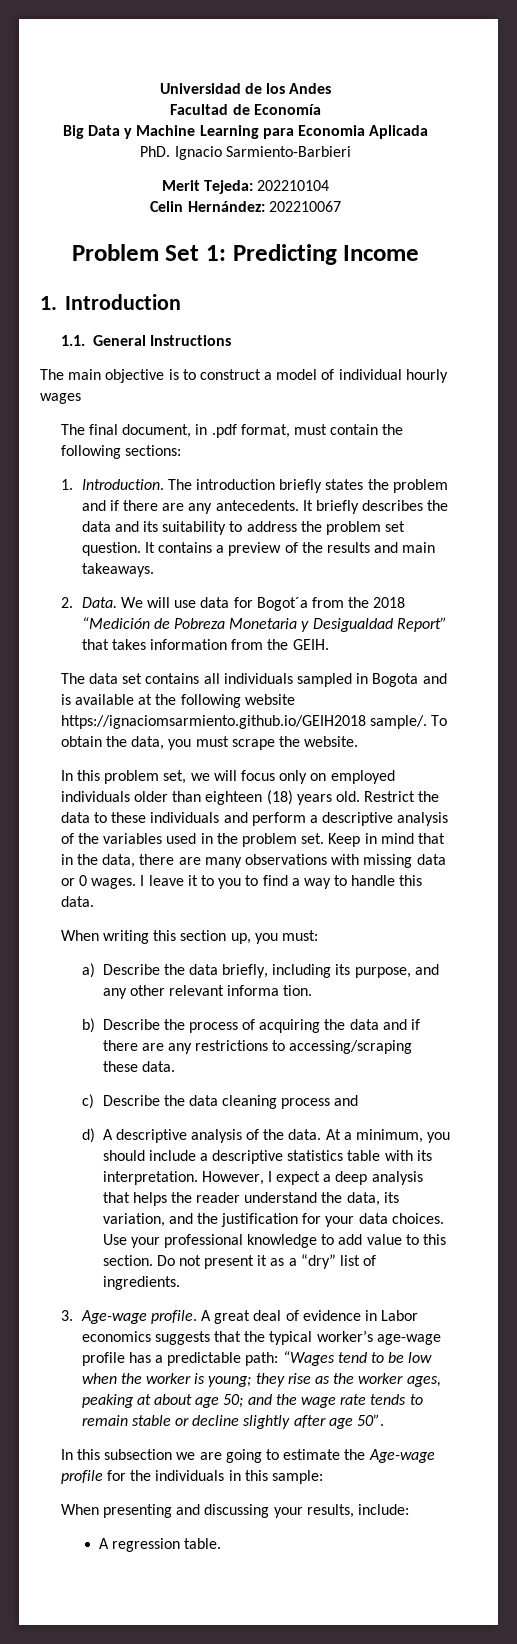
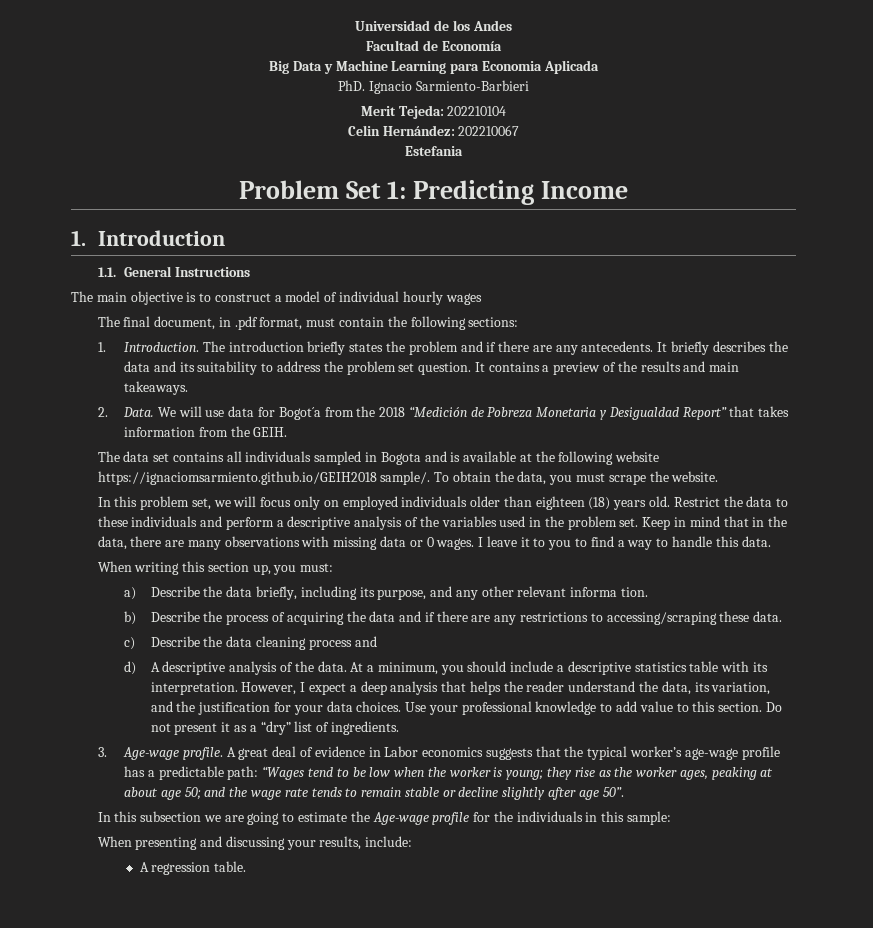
(341, 206) none -> [405,146,463,156] // Estefania

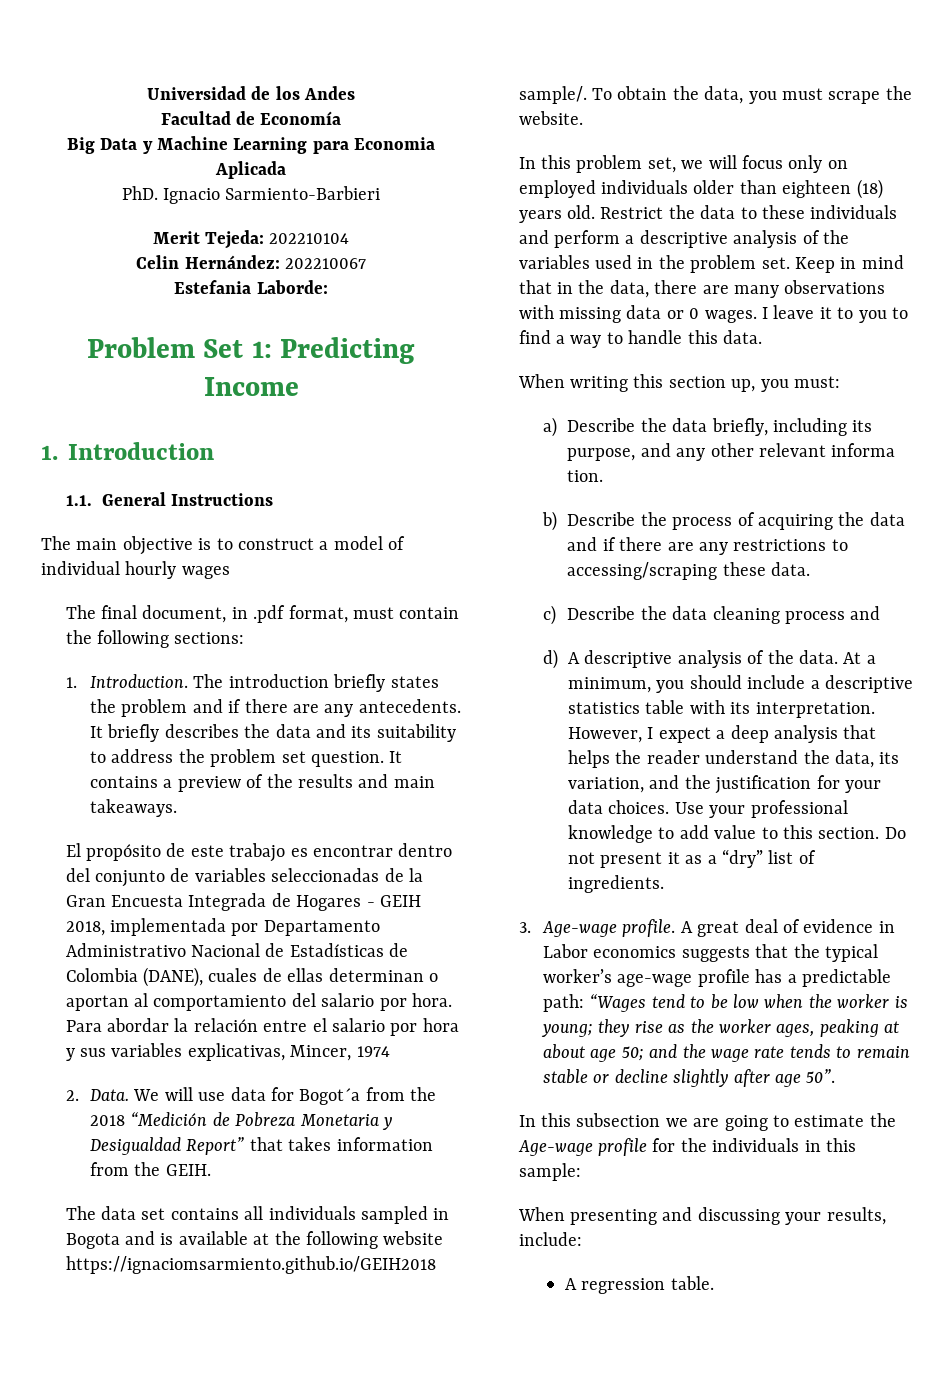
(463, 151) none -> [256,280,328,294] Laborde:
(189, 388) none -> [65,843,453,862] [65,868,423,887] [65,893,421,911] [65,918,380,936] [65,943,409,957] [65,967,438,987] [65,993,452,1011] [65,1018,459,1036] [65,1043,390,1061] // El propósito de este trabajo es encontrar dentro del conjunto de variables seleccionadas de la Gran Encuesta Integrada de Hogares - GEIH 2018, implementada por Departamento Administrativo Nacional de Estadísticas de Colombia (DANE), cuales de ellas determinan o aportan al comportamiento del salario por hora. Para abordar la relación entre el salario por hora y sus variables explicativas, Mincer, 1974

